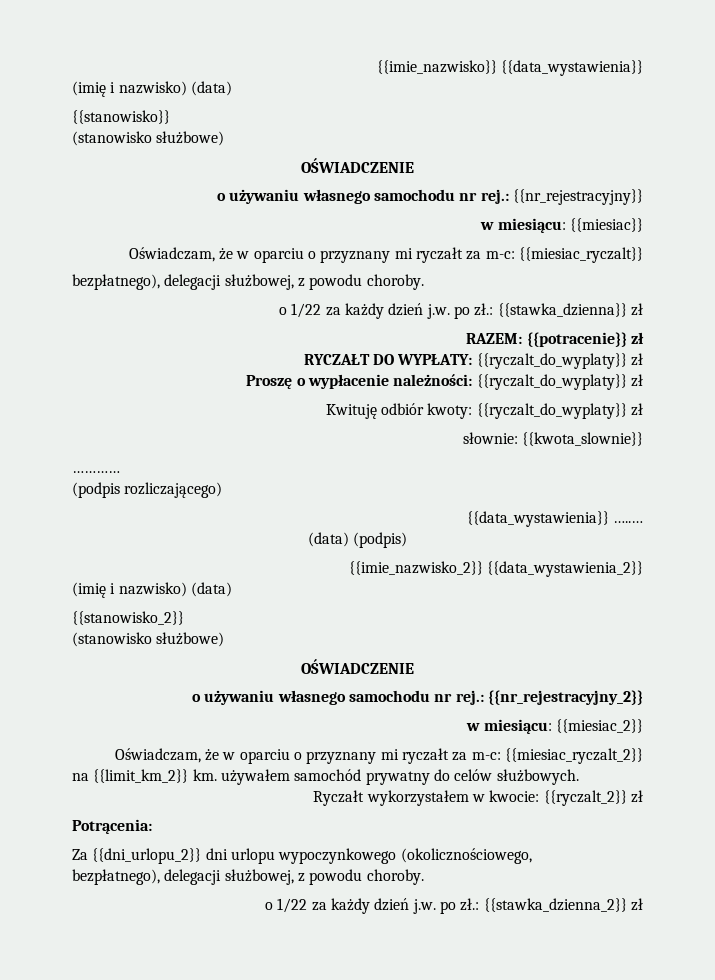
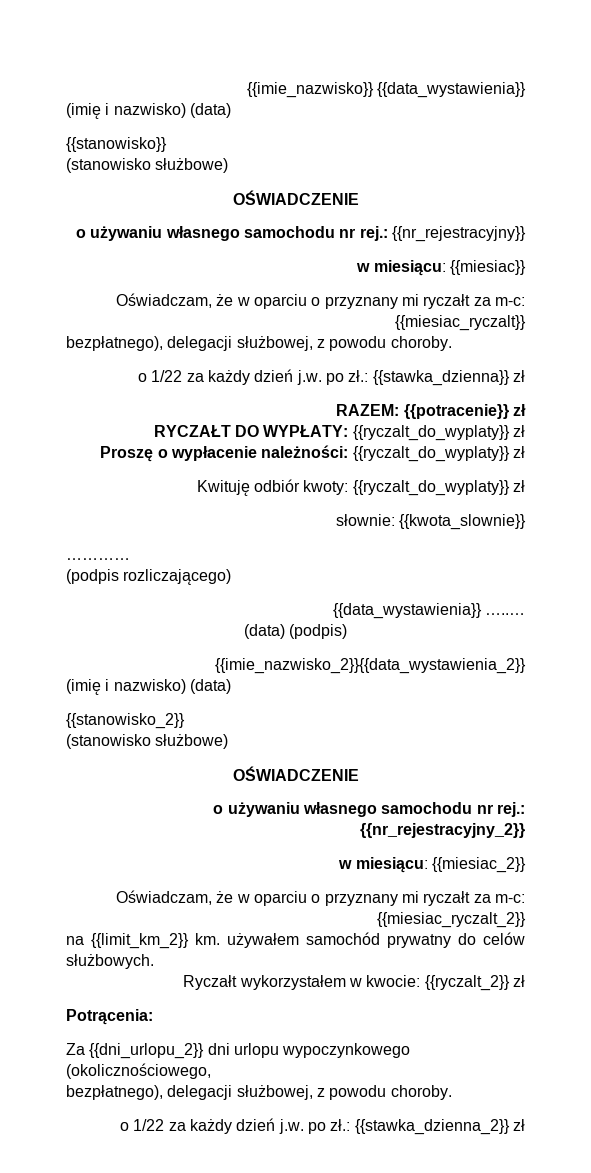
[348,561,643,577] {{imie_nazwisko_2}} {{data_wystawienia_2}} -> [215,658,526,674] {{imie_nazwisko_2}}{{data_wystawienia_2}}

